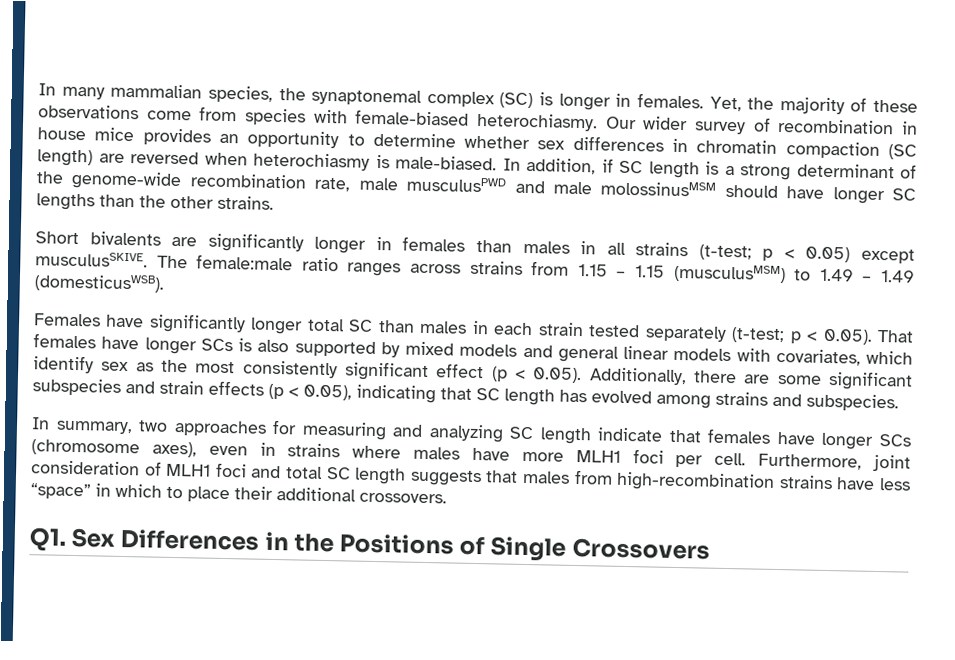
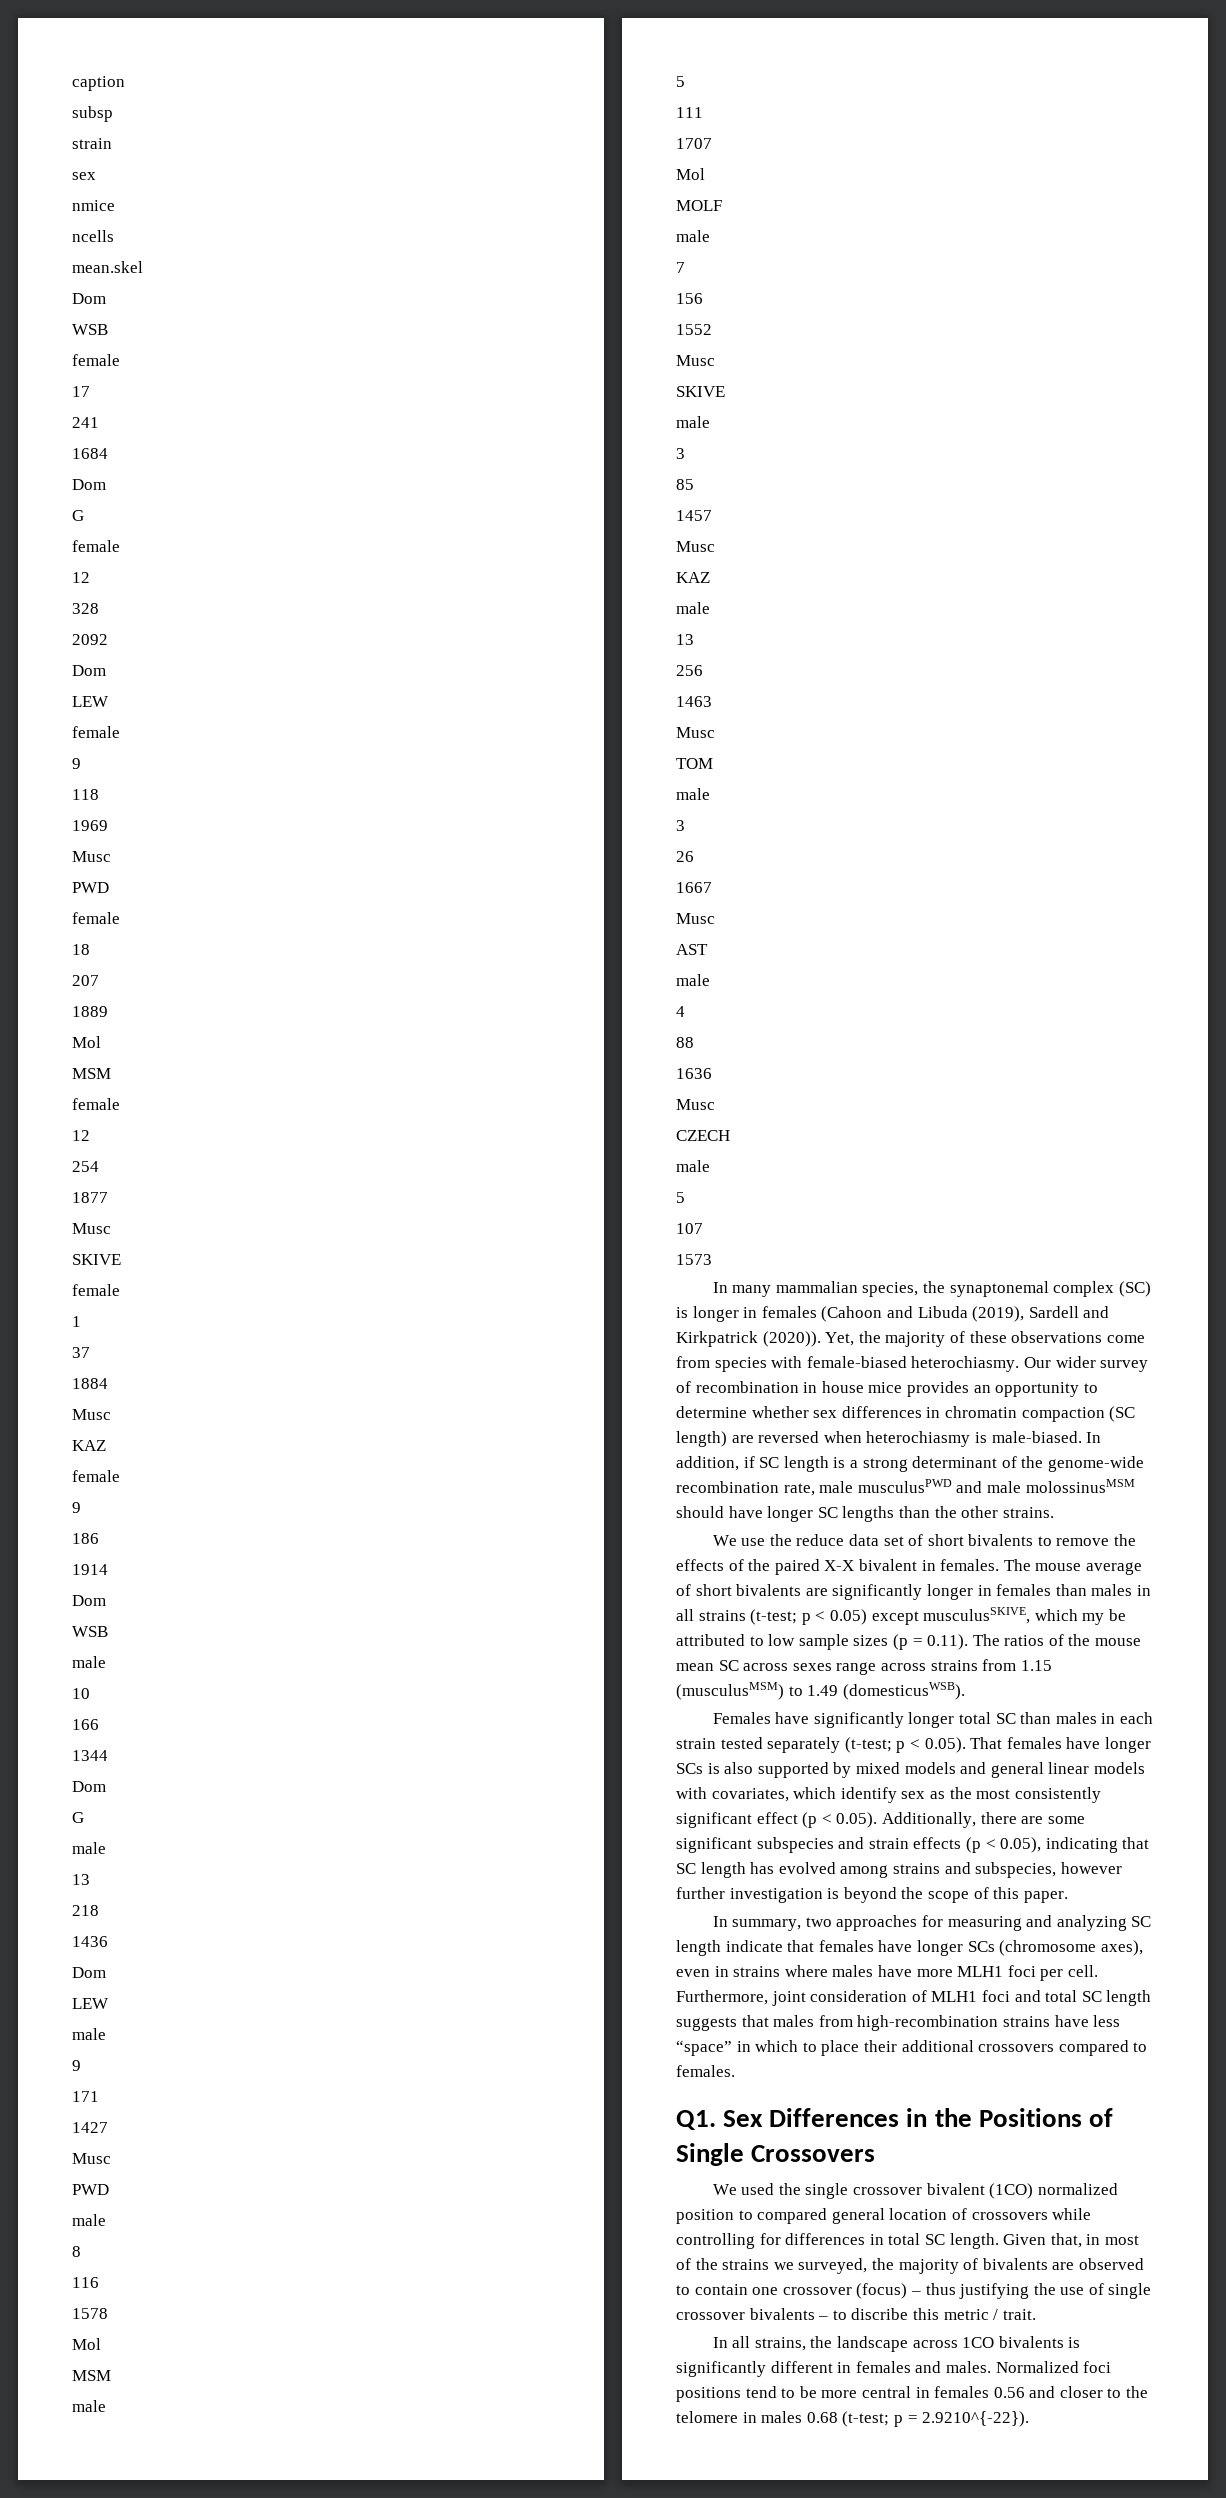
(38, 89) none -> [72,76,125,91] [72,106,113,122] [72,138,112,149] [72,172,96,180] [72,200,115,211] [72,230,114,242] [72,261,143,273] [72,293,106,304] [72,324,108,335] [72,354,120,366] [72,386,90,397] [72,417,99,428] [72,448,108,459] [72,479,106,490] [72,510,84,521] [72,540,120,552] [72,572,90,583] [72,603,99,614] [72,634,108,645] [72,665,106,676] [72,696,109,707] [72,726,120,738] [72,758,81,769] [72,789,99,800] [72,820,108,831] [72,851,111,862] [72,882,109,893] [72,912,120,924] [72,944,90,955] [72,975,99,986] [72,1006,108,1017] [72,1036,101,1048] [72,1068,111,1079] [72,1098,120,1110] [72,1130,90,1141] [72,1161,99,1172] [72,1192,108,1203] [72,1223,111,1234] [72,1254,121,1265] [72,1284,120,1296] [72,1316,81,1327] [72,1347,90,1358] [72,1378,108,1389] [72,1409,111,1420] [72,1440,106,1451] [72,1470,120,1482] [72,1502,81,1513] [72,1533,99,1544] [72,1564,108,1575] [72,1595,106,1606] [72,1626,108,1637] [72,1656,106,1668] [72,1688,90,1699] [72,1719,99,1730] [72,1750,108,1761] [72,1781,106,1792] [72,1812,84,1823] [72,1842,106,1854] [72,1874,90,1885] [72,1905,99,1916] [72,1936,108,1947] [72,1967,106,1978] [72,1998,109,2009] [72,2028,106,2040] [72,2060,81,2071] [72,2091,99,2102] [72,2122,108,2133] [72,2153,111,2164] [72,2184,109,2195] [72,2214,106,2226] [72,2246,81,2257] [72,2277,99,2288] [72,2308,108,2319] [72,2338,101,2350] [72,2370,111,2381] [72,2400,106,2412] [676,76,685,87] [676,107,703,118] [676,138,712,149] [676,168,705,180] [676,200,722,211] [676,230,710,242] [676,262,685,273] [676,293,703,304] [676,324,712,335] [676,355,715,366] [676,386,725,397] [676,416,710,428] [676,448,685,459] [676,479,694,490] [676,510,712,521] [676,541,715,552] [676,572,710,583] [676,602,710,614] [676,634,694,645] [676,665,703,676] [676,696,712,707] [676,727,715,738] [676,758,713,769] [676,788,710,800] [676,820,685,831] [676,851,694,862] [676,882,712,893] [676,913,715,924] [676,944,708,955] [676,974,710,986] [676,1006,685,1017] [676,1037,694,1048] [676,1068,712,1079] [676,1099,715,1110] [676,1130,730,1141] [676,1160,710,1172] [676,1192,685,1203] [676,1223,703,1234] [676,1254,712,1265] caption // subsp // strain // sex // nmice // ncells // mean.skel // Dom // WSB // female // 17 // 241 // 1684 // Dom // G // female // 12 // 328 // 2092 // Dom // LEW // female // 9 // 118 // 1969 // Musc // PWD // female // 18 // 207 // 1889 // Mol // MSM // female // 12 // 254 // 1877 // Musc // SKIVE // female // 1 // 37 // 1884 // Musc // KAZ // female // 9 // 186 // 1914 // Dom // WSB // male // 10 // 166 // 1344 // Dom // G // male // 13 // 218 // 1436 // Dom // LEW // male // 9 // 171 // 1427 // Musc // PWD // male // 8 // 116 // 1578 // Mol // MSM // male // 5 // 111 // 1707 // Mol // MOLF // male // 7 // 156 // 1552 // Musc // SKIVE // male // 3 // 85 // 1457 // Musc // KAZ // male // 13 // 256 // 1463 // Musc // TOM // male // 3 // 26 // 1667 // Musc // AST // male // 4 // 88 // 1636 // Musc // CZECH // male // 5 // 107 // 1573 //
[636,93,704,109] females. -> [761,1306,1110,1322] [676,1331,821,1347] females (Cahoon and Libuda (2019), Sardell and Kirkpatrick (2020)).
[35,231,79,245] Short -> [712,1534,1137,1546] [676,1559,1142,1575] [676,1584,732,1596] We use the reduce data set of short bivalents to remove the effects of the paired X-X bivalent in females. The mouse average of short
[35,251,402,277] musculusSKIVE. The female:male ratio ranges -> [923,1607,1126,1625] [676,1634,1142,1650] [676,1660,877,1675] musculusSKIVE, which my be attributed to low sample sizes (p = 0.11). The ratios of the mouse mean SC across sexes range
[616,265,666,278] – 1.15 -> (1052, 1665) none
[862,270,916,283] – 1.49 -> (839, 1690) none
[806,393,899,412] subspecies. -> [975,1862,1122,1878] [676,1887,1068,1903] subspecies, however further investigation is beyond the scope of this paper.
[359,492,447,504] crossovers. -> [978,2040,1148,2056] [676,2065,735,2077] crossovers compared to females.
(710, 548) none -> [712,2183,1118,2199] [676,2208,1092,2224] [676,2233,1139,2249] [676,2258,1144,2274] [676,2283,1152,2299] [676,2308,1036,2320] [712,2336,1081,2352] [676,2361,1112,2377] [676,2386,1149,2402] [676,2411,1030,2427] // We used the single crossover bivalent (1CO) normalized position to compared general location of crossovers while controlling for differences in total SC length. Given that, in most of the strains we surveyed, the majority of bivalents are observed to contain one crossover (focus) – thus justifying the use of single crossover bivalents – to discribe this metric / trait. // In all strains, the landscape across 1CO bivalents is significantly different in females and males. Normalized foci positions tend to be more central in females 0.56 and closer to the telomere in males 0.68 (t-test; p = 2.9210^{-22}).

